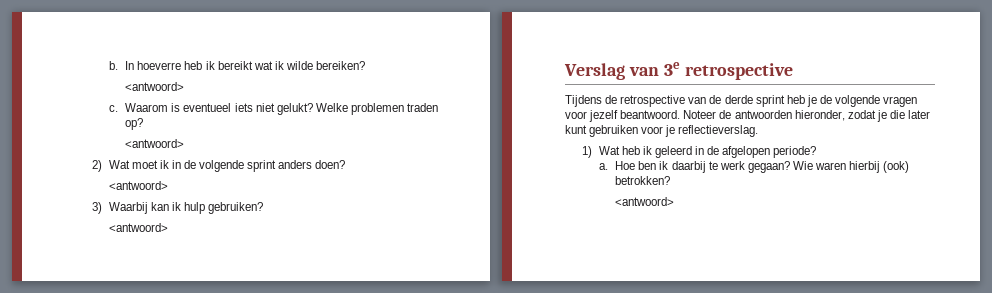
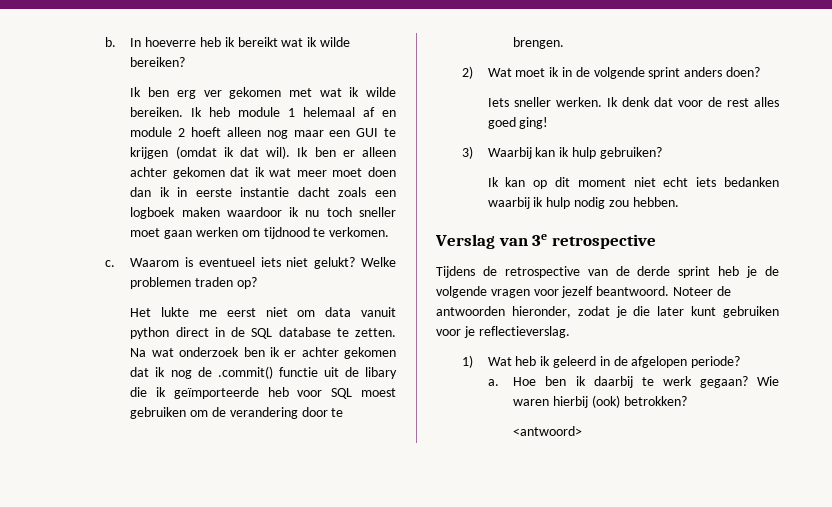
[125,82,185,91] <antwoord> -> [130,87,396,99] [130,107,397,117] [130,127,396,139] [130,146,396,159] [130,167,396,179] [130,187,396,197] [130,207,396,219] [130,227,390,239] Ik ben erg ver gekomen met wat ik wilde bereiken. Ik heb module 1 helemaal af en module 2 hoeft alleen nog maar een GUI te krijgen (omdat ik dat wil). Ik ben er alleen achter gekomen dat ik wat meer moet doen dan ik in eerste instantie dacht zoals een logboek maken waardoor ik nu toch sneller moet gaan werken om tijdnood te verkomen.
[125,139,185,148] <antwoord> -> [130,307,396,317] [130,327,396,339] [130,347,396,359] [130,366,397,379] [130,387,396,399] [130,407,344,419] [513,37,565,49] Het lukte me eerst niet om data vanuit python direct in de SQL database te zetten. Na wat onderzoek ben ik er achter gekomen dat ik nog de .commit() functie uit de libary die ik geïmporteerde heb voor SQL moest gebruiken om de verandering door te brengen.
[108,181,168,190] <antwoord> -> [487,97,779,107] [487,117,549,129] Iets sneller werken. Ik denk dat voor de rest alles goed ging!
[108,223,168,232] <antwoord> -> [487,177,779,189] [487,197,679,209] Ik kan op dit moment niet echt iets bedanken waarbij ik hulp nodig zou hebben.

